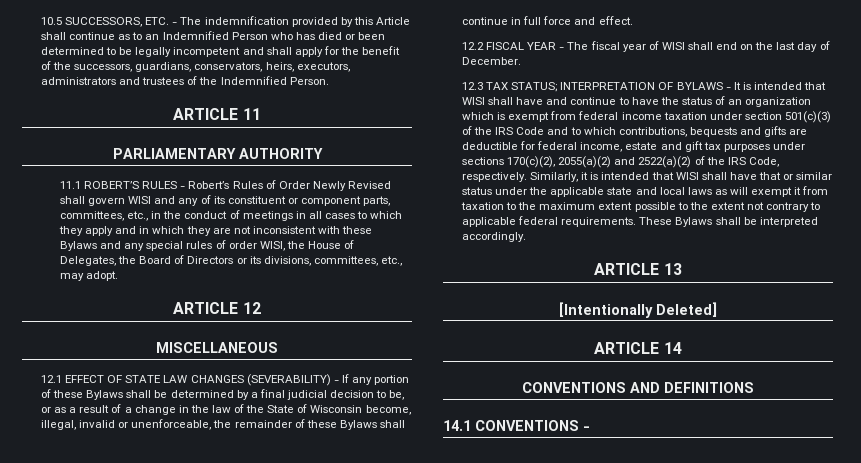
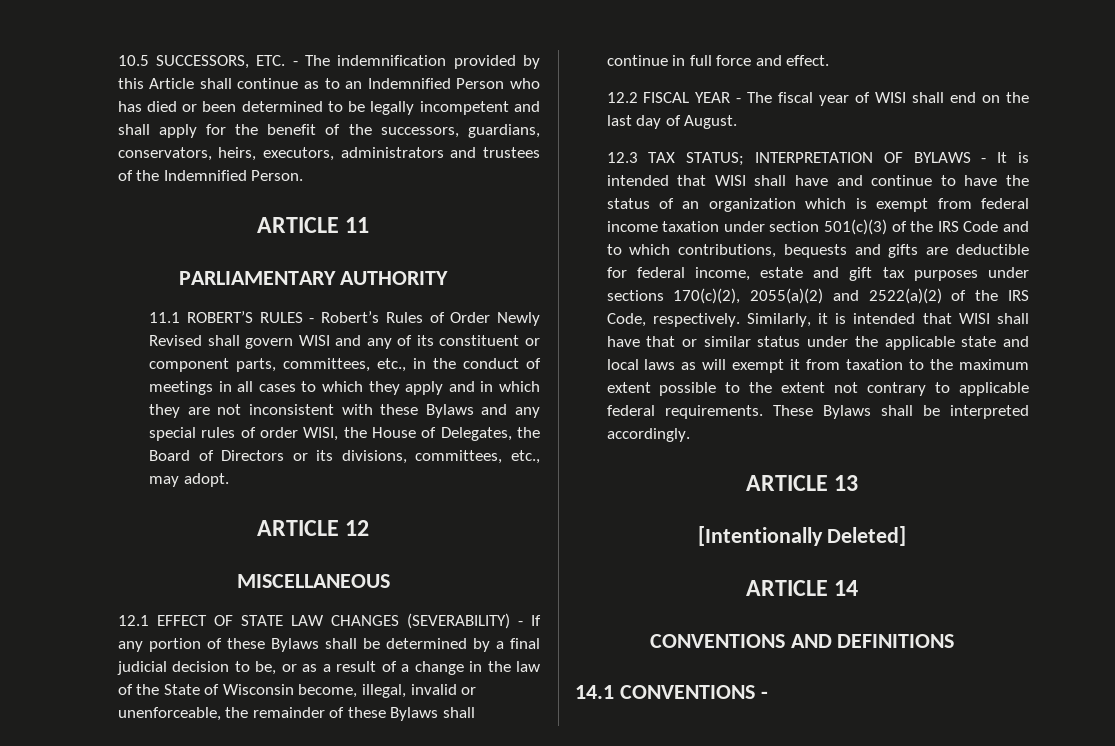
[462,57,522,65] December. -> [684,115,738,129] August.

